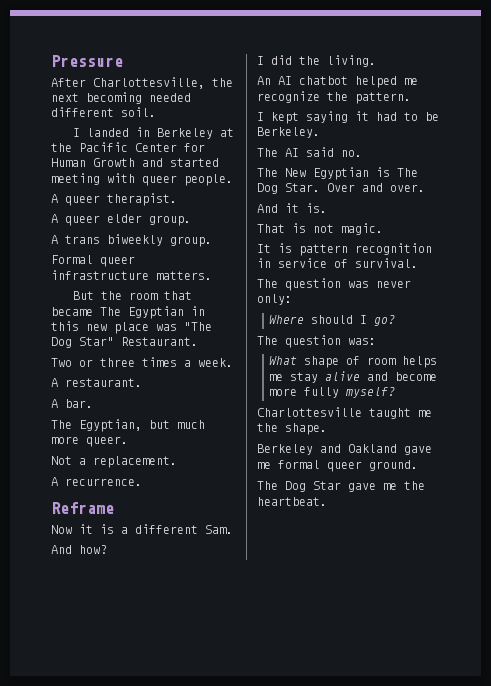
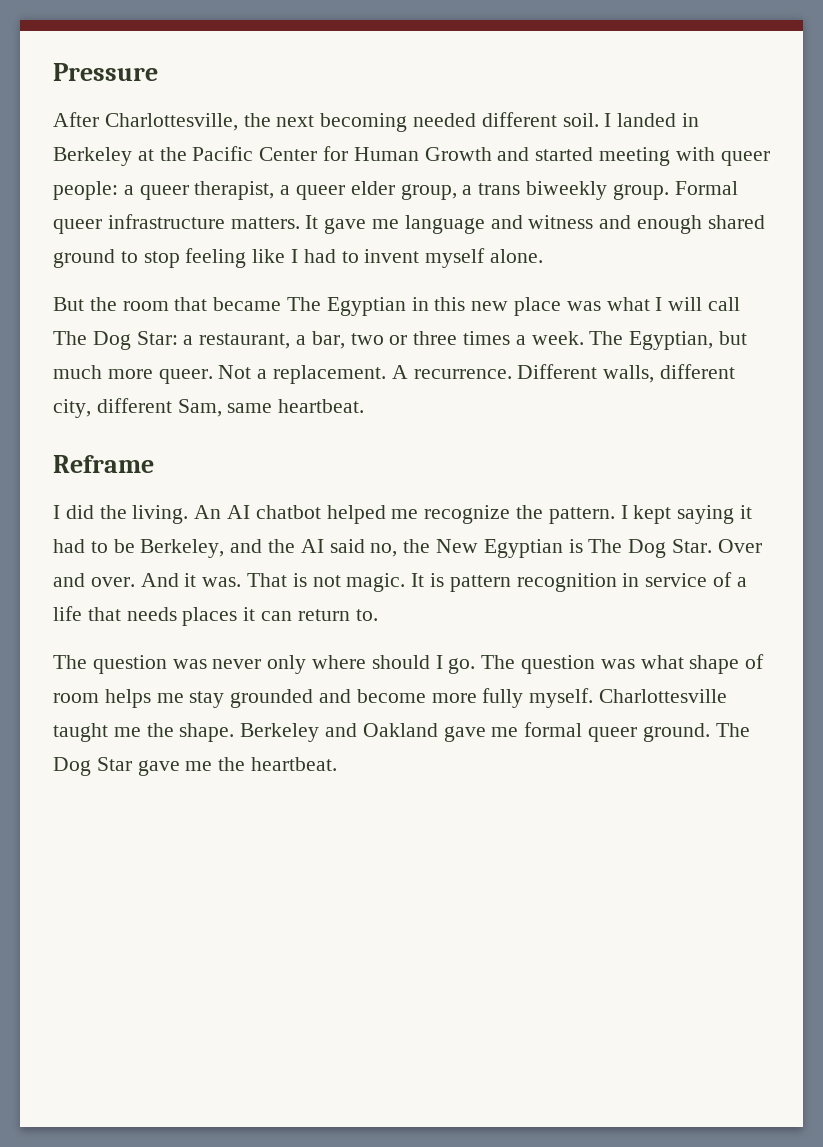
(156, 112) // -> (599, 120) none
[184,174,233,186] [51,193,177,206] [51,214,191,226] [51,235,58,244] people. // A queer therapist. // A queer elder group. // A -> [53,181,473,200] people: a queer therapist, a queer elder group, a
(212, 241) // -> (669, 192) none
(212, 275) none -> [305,215,765,234] [53,248,544,268] It gave me language and witness and enough shared ground to stop feeling like I had to invent myself alone.
[184,322,212,331] [51,337,198,348] [51,358,72,367] "The Dog Star" Restaurant. // Two -> [606,297,741,311] [53,331,384,350] what I will call The Dog Star: a restaurant, a bar, two
[51,378,142,387] [51,399,93,408] // A restaurant. // A bar. // -> (584, 338) none
(128, 441) // -> (213, 376) none
(177, 462) // -> (387, 374) none
[51,502,114,514] [51,524,233,534] [51,545,107,554] // Reframe // Now it is a different Sam. // And how? -> [517,364,736,383] [53,398,365,418] [53,455,154,473] Different walls, different city, different Sam, same heartbeat. // Reframe
(376, 61) // -> (189, 514) none
(411, 98) // -> (615, 515) none
[257,127,320,138] [257,147,362,157] [257,168,278,177] Berkeley. // The AI said no. // The -> [140,539,431,558] Berkeley, and the AI said no, the
(425, 188) // -> (135, 582) none
[306,203,327,213] is. // -> [202,577,242,587] was.
(383, 229) // -> (406, 582) none
[355,258,418,268] survival. -> [736,577,747,587] [53,606,378,626] a life that needs places it can return to.
[257,294,292,305] [269,315,305,324] only: // Where -> [267,655,367,674] only where
[374,315,396,326] [257,335,376,348] [269,356,298,365] go? // The question was: // What -> [448,655,684,674] go. The question was what
[325,371,361,381] alive -> [230,689,314,708] grounded
[345,387,396,398] myself? // -> [529,688,594,708] myself.
(327, 429) // -> (235, 732) none
(418, 465) // -> (710, 732) none

